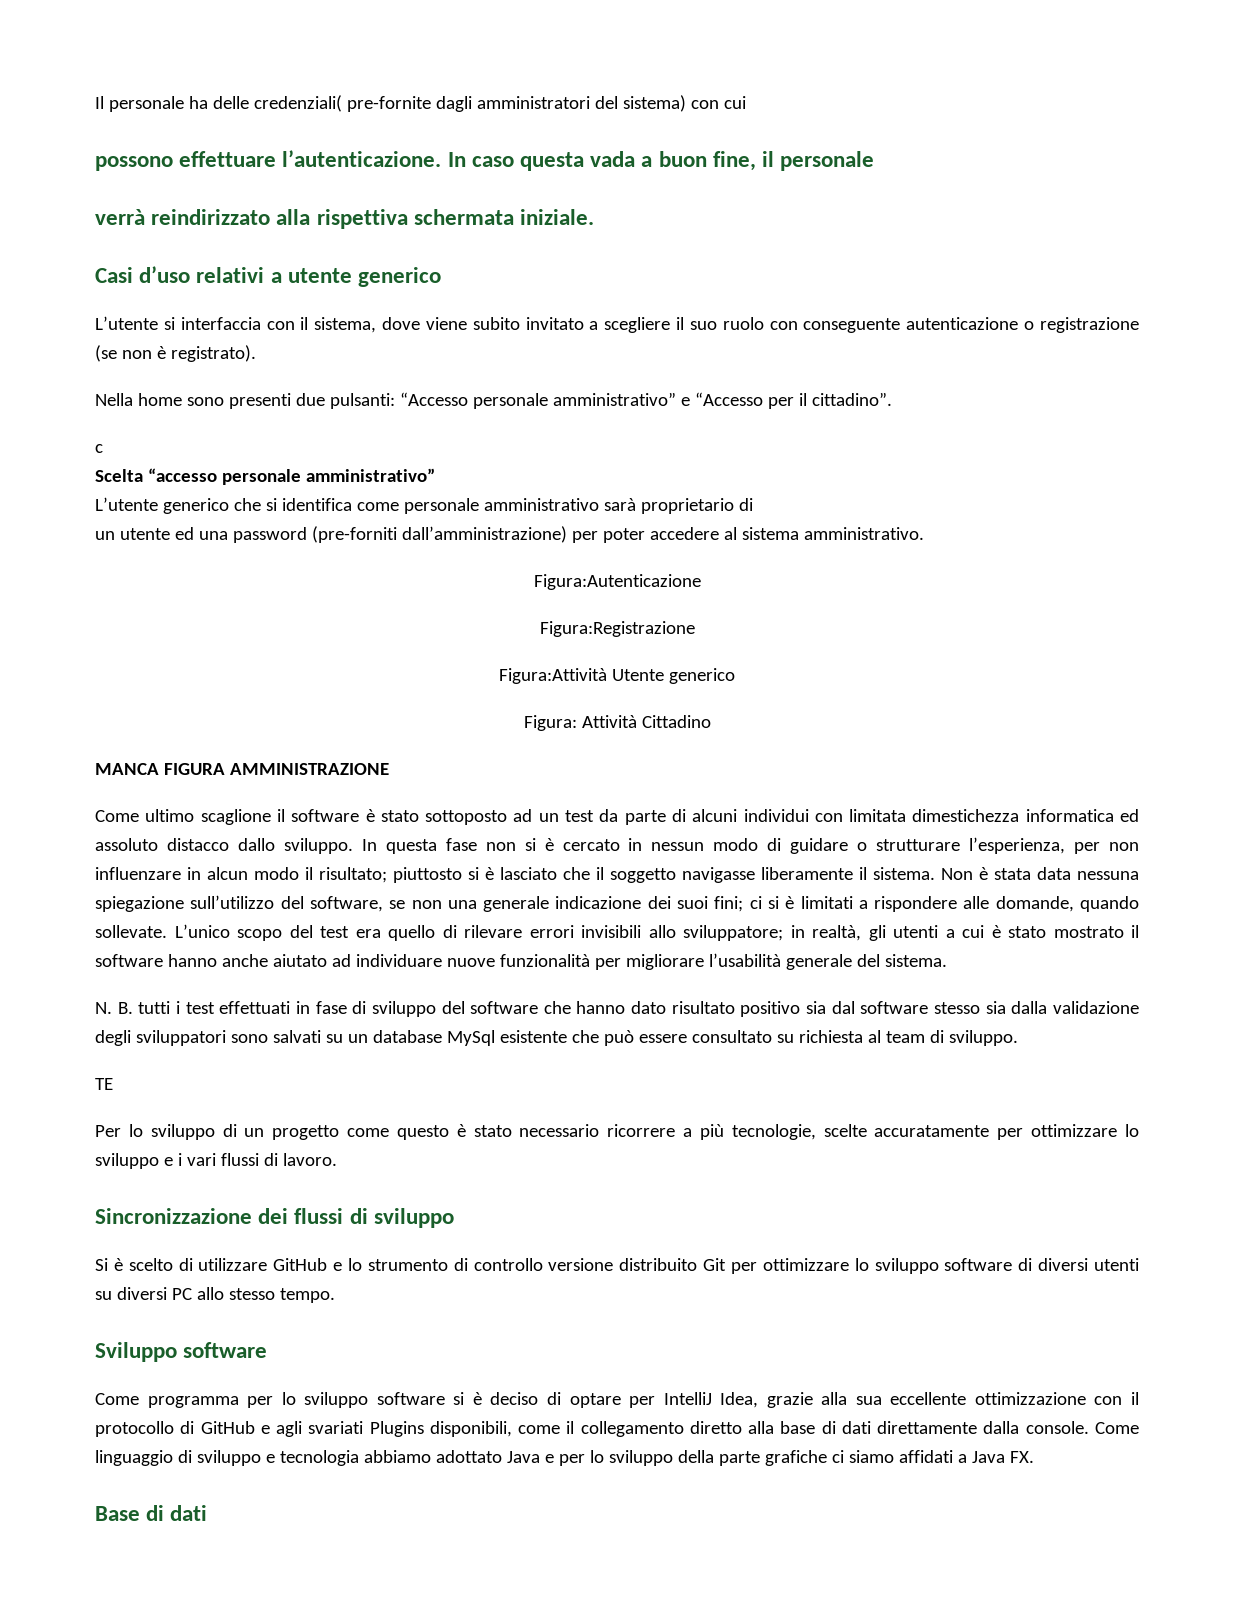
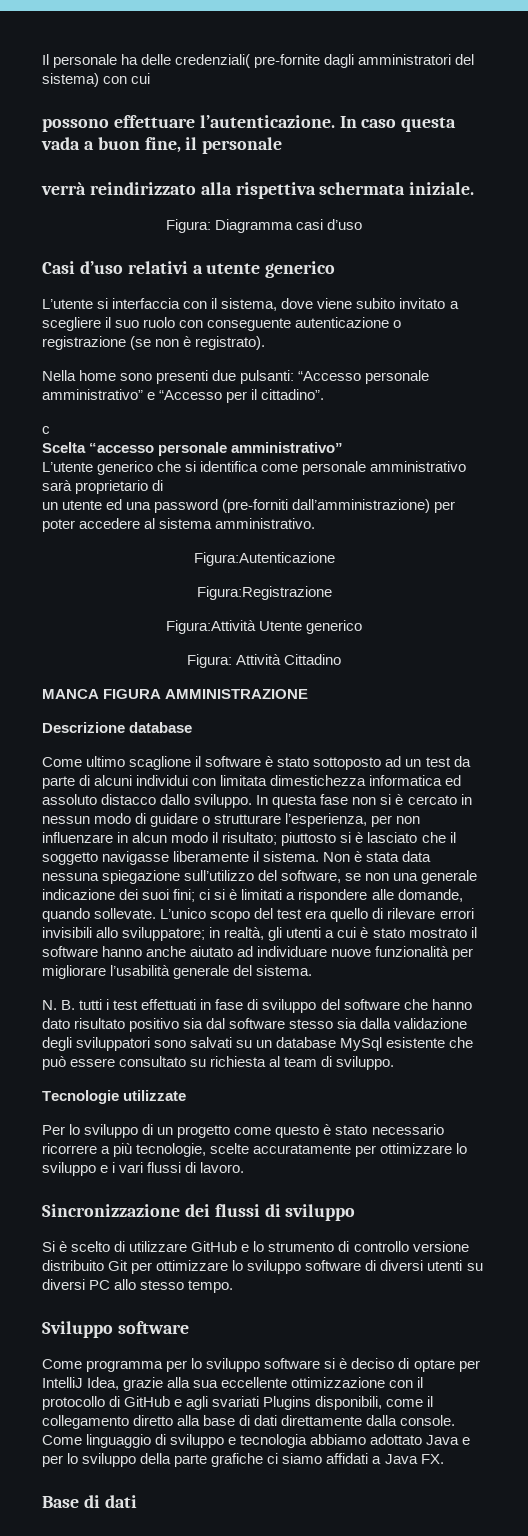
(595, 217) none -> [165,219,363,233] // Figura: Diagramma casi d’uso
(389, 769) none -> [42,722,193,733] // Descrizione database
[95,1078,113,1090] TE -> [42,1090,187,1104] Tecnologie utilizzate

